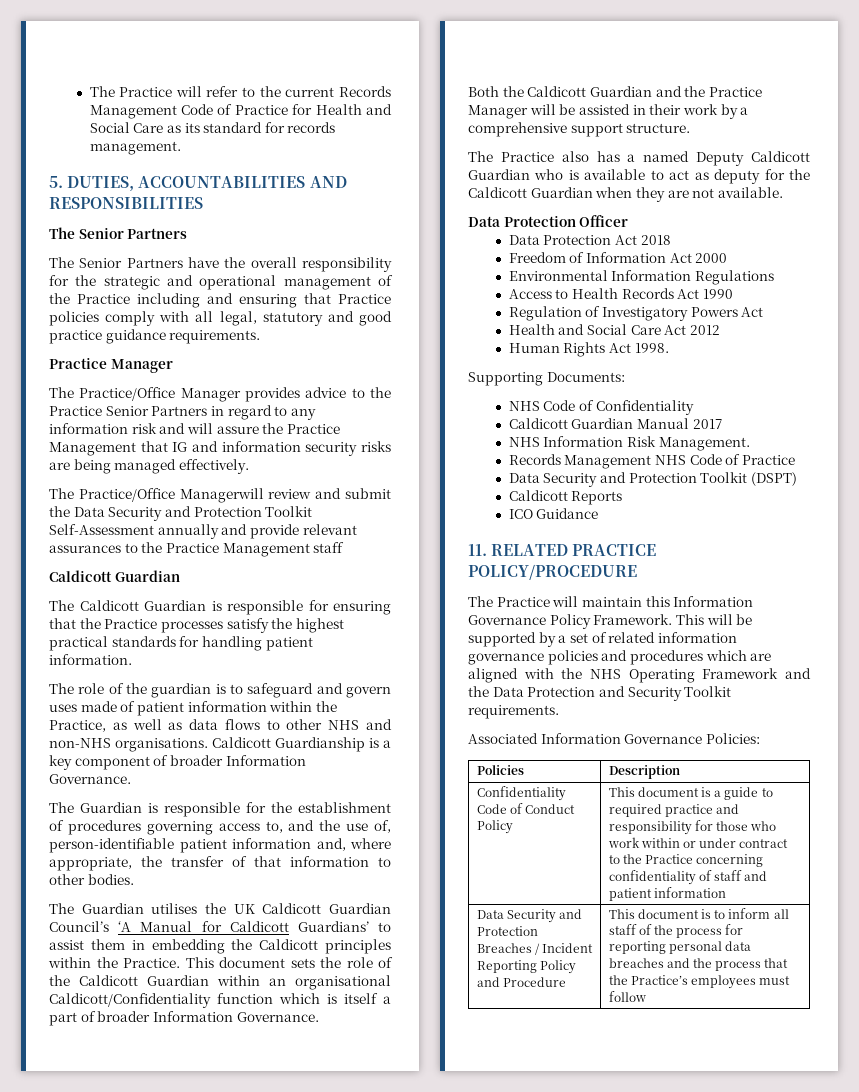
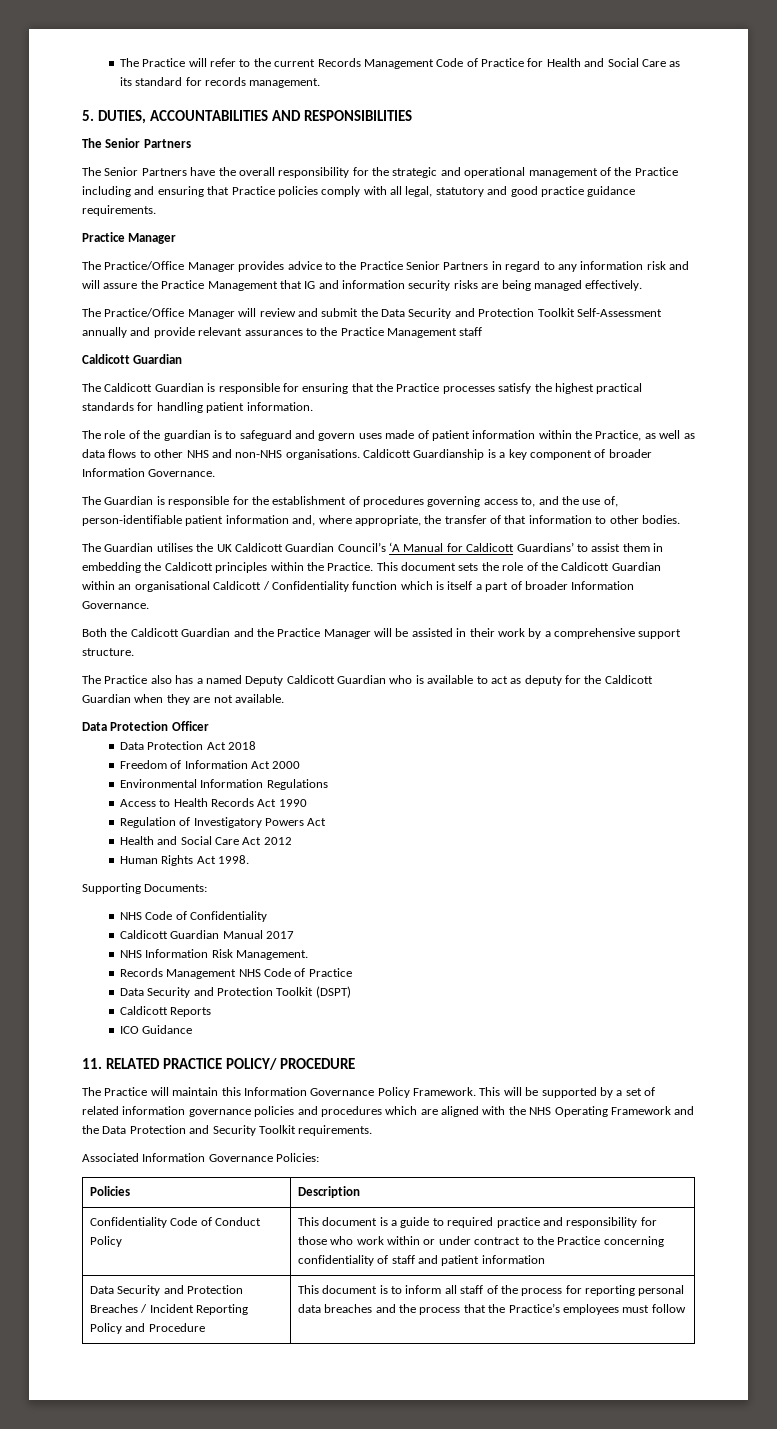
[179,488,264,503] Managerwill -> [187,308,257,319] Manager will
[49,993,211,1008] Caldicott/Confidentiality -> [213,581,349,592] Caldicott / Confidentiality
[468,564,637,580] POLICY/PROCEDURE -> [225,1058,355,1070] POLICY/ PROCEDURE

